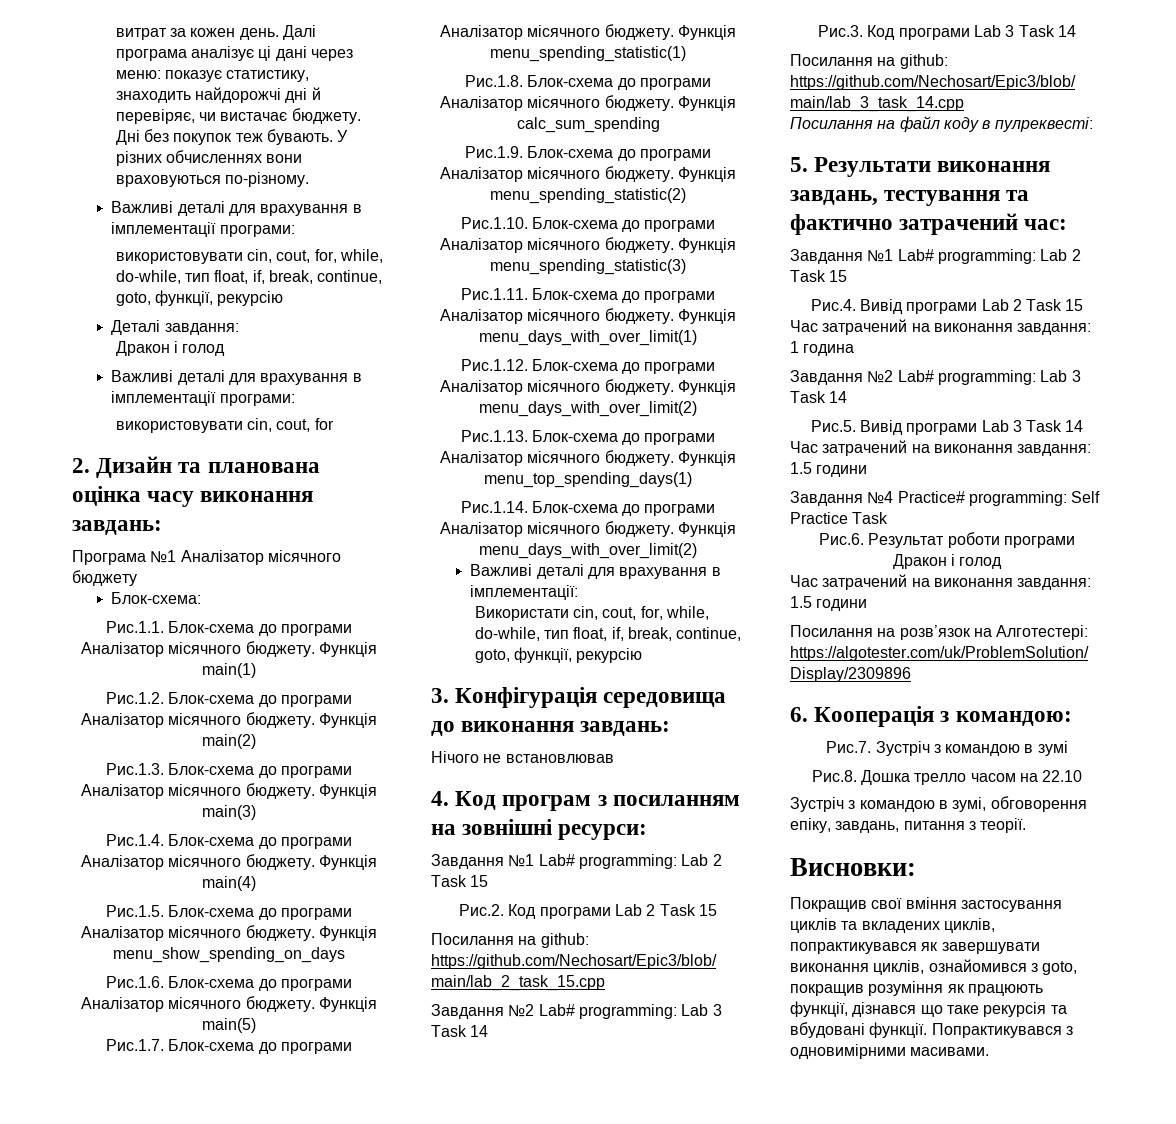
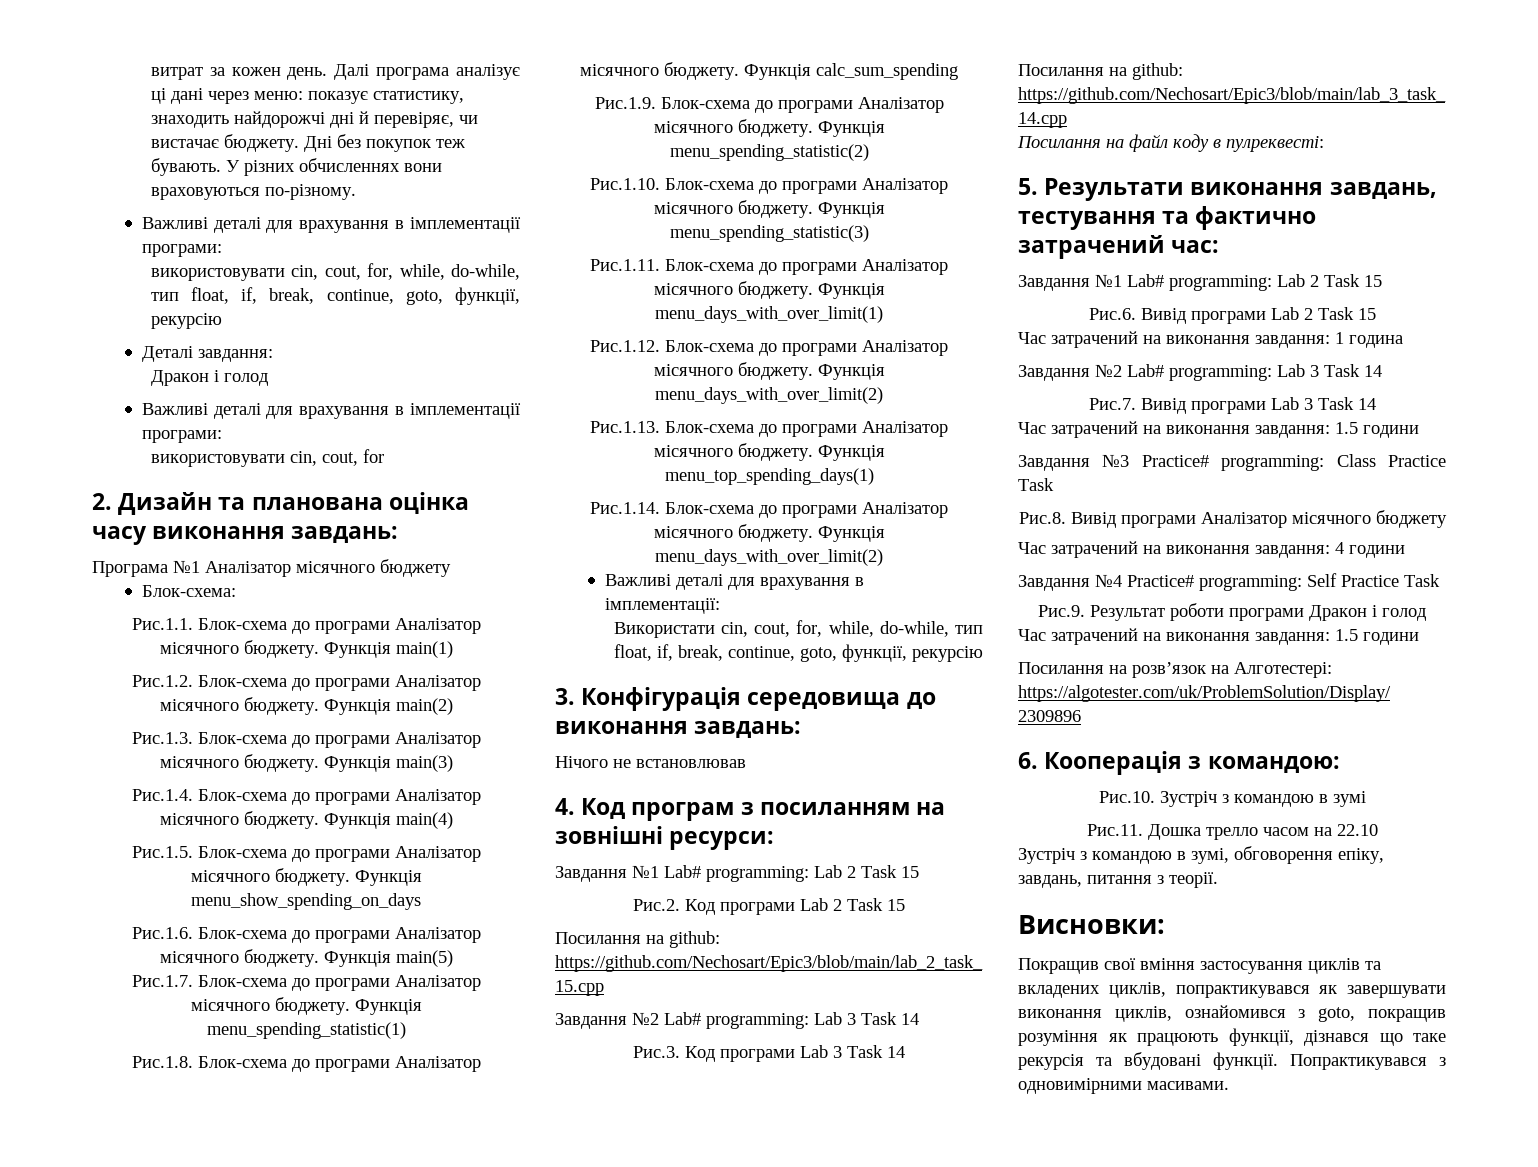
[810,299,856,311] Рис.4. -> [1088,308,1136,320] Рис.6.
[810,420,856,432] Рис.5. -> [1088,398,1136,410] Рис.7.
(868, 471) none -> [1018,454,1446,471] [1018,478,1054,491] [1018,510,1447,528] [1018,541,1405,558] // Завдання №3 Practice# programming: Class Practice Task // Рис.8. Вивід програми Аналізатор місячного бюджету // Час затрачений на виконання завдання: 4 години
[819,533,865,545] Рис.6. -> [1038,605,1085,617] Рис.9.
[826,741,872,753] Рис.7. -> [1098,791,1155,803] Рис.10.
[811,770,857,782] Рис.8. -> [1086,824,1143,836] Рис.11.

